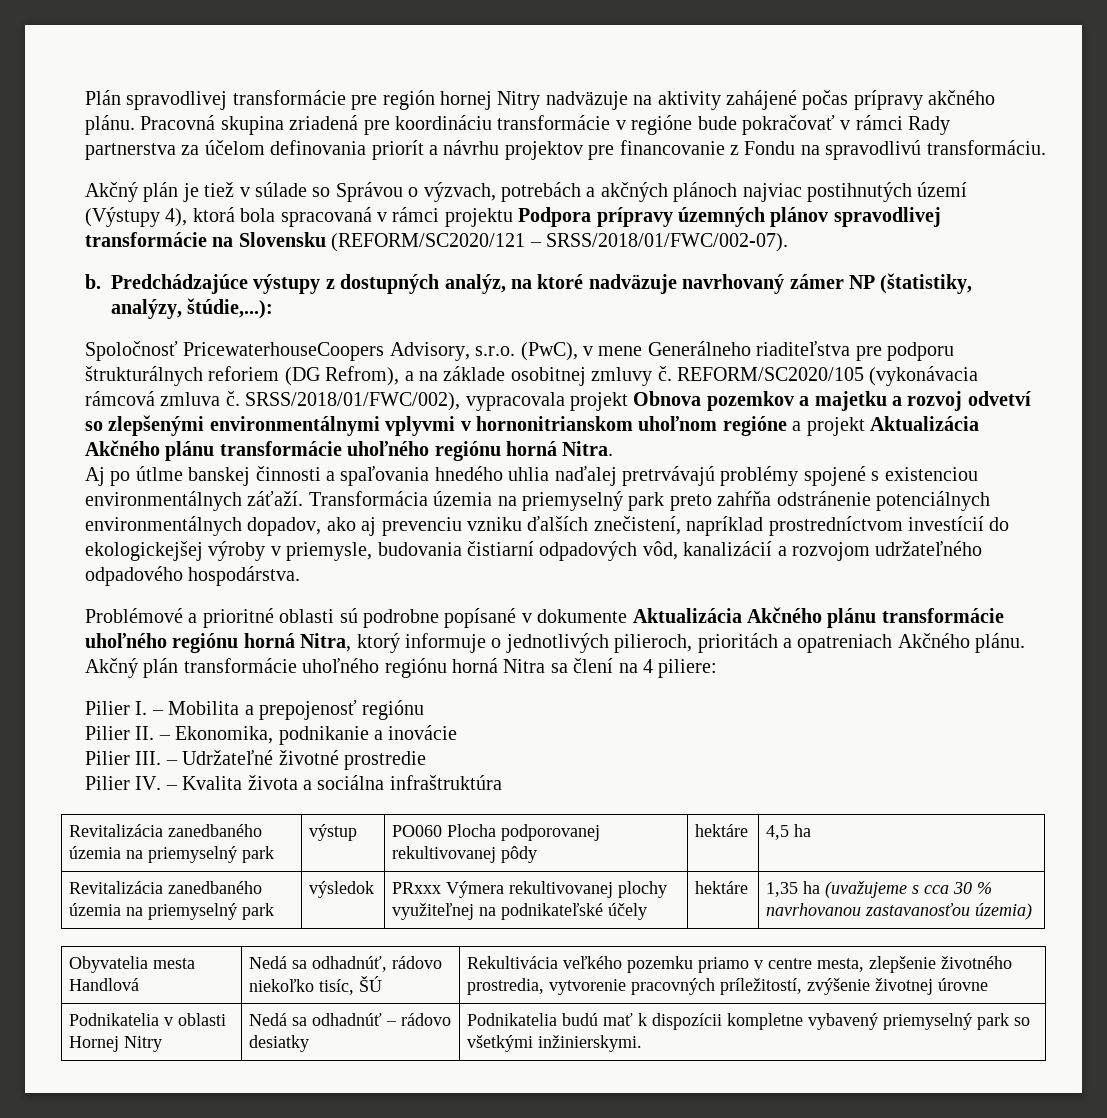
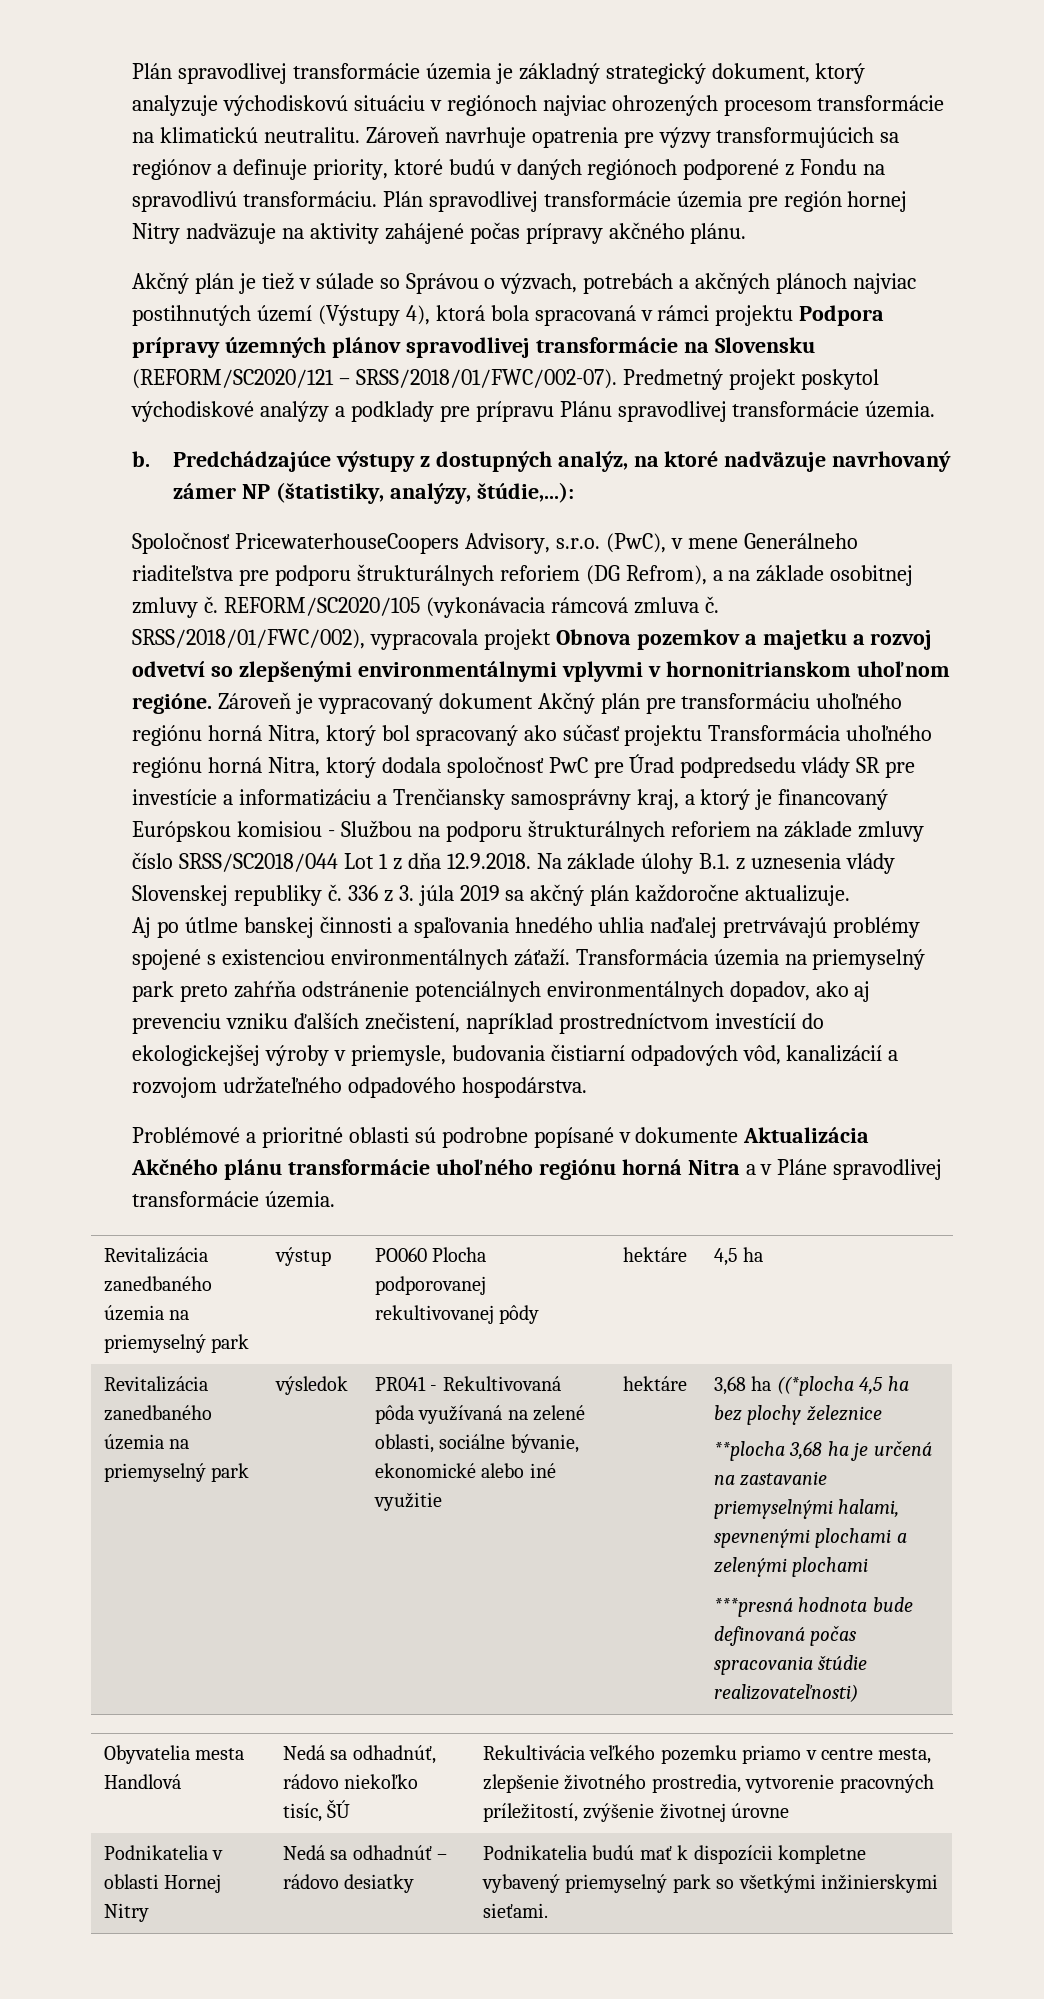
[84,90,346,110] Plán spravodlivej transformácie -> [131,63,866,84] [131,95,945,116] [131,126,900,148] [131,159,886,180] [131,191,742,212] Plán spravodlivej transformácie územia je základný strategický dokument, ktorý analyzuje východiskovú situáciu v regiónoch najviac ohrozených procesom transformácie na klimatickú neutralitu. Zároveň navrhuje opatrenia pre výzvy transformujúcich sa regiónov a definuje priority, ktoré budú v daných regiónoch podporené z Fondu na spravodlivú transformáciu. Plán spravodlivej transformácie územia
[140,115,951,135] [84,140,1046,160] Pracovná skupina zriadená pre koordináciu transformácie v regióne bude pokračovať v rámci Rady partnerstva za účelom definovania priorít a návrhu projektov pre financovanie z Fondu na spravodlivú transformáciu. -> (747, 233) none
(788, 242) none -> [622,369,879,390] [130,401,936,422] Predmetný projekt poskytol východiskové analýzy a podklady pre prípravu Plánu spravodlivej transformácie územia.
[722,416,979,436] [84,440,614,461] regióne a projekt Aktualizácia Akčného plánu transformácie uhoľného regiónu horná Nitra. -> [131,692,903,714] [131,724,933,746] [131,754,916,778] [131,788,889,810] [131,820,925,842] [131,852,896,874] [131,884,851,906] regióne. Zároveň je vypracovaný dokument Akčný plán pre transformáciu uhoľného regiónu horná Nitra, ktorý bol spracovaný ako súčasť projektu Transformácia uhoľného regiónu horná Nitra, ktorý dodala spoločnosť PwC pre Úrad podpredsedu vlády SR pre investície a informatizáciu a Trenčiansky samosprávny kraj, a ktorý je financovaný Európskou komisiou - Službou na podporu štrukturálnych reforiem na základe zmluvy číslo SRSS/SC2018/044 Lot 1 z dňa 12.9.2018. Na základe úlohy B.1. z uznesenia vlády Slovenskej republiky č. 336 z 3. júla 2019 sa akčný plán každoročne aktualizuje.
[300,633,1026,653] [84,658,718,678] [84,700,425,720] [84,725,458,745] [84,750,426,770] [84,775,502,790] Nitra, ktorý informuje o jednotlivých pilieroch, prioritách a opatreniach Akčného plánu. Akčný plán transformácie uhoľného regiónu horná Nitra sa člení na 4 piliere: // Pilier I. – Mobilita a prepojenosť regiónu // Pilier II. – Ekonomika, podnikanie a inovácie // Pilier III. – Udržateľné životné prostredie // Pilier IV. – Kvalita života a sociálna infraštruktúra -> [687,1159,943,1180] [131,1191,335,1208] Nitra a v Pláne spravodlivej transformácie územia.
[392,881,668,898] [392,903,648,920] [695,881,749,894] [766,881,993,898] [766,903,1033,920] PRxxx Výmera rekultivovanej plochy využiteľnej na podnikateľské účely | hektáre | 1,35 ha (uvažujeme s cca 30 % navrhovanou zastavanosťou územia) -> [374,1376,561,1391] [374,1405,586,1424] [374,1434,579,1453] [374,1463,556,1478] [373,1492,442,1511] [622,1376,687,1391] [713,1376,909,1396] [713,1405,882,1425] [713,1440,932,1461] [713,1471,828,1486] [713,1499,900,1519] [713,1528,907,1548] [713,1557,869,1577] [713,1597,913,1617] [713,1625,857,1646] [713,1655,868,1675] [713,1684,858,1702] PR041 - Rekultivovaná pôda využívaná na zelené oblasti, sociálne bývanie, ekonomické alebo iné využitie | hektáre | 3,68 ha ((*plocha 4,5 ha bez plochy železnice // **plocha 3,68 ha je určená na zastavanie priemyselnými halami, spevnenými plochami a zelenými plochami // ***presná hodnota bude definovaná počas spracovania štúdie realizovateľnosti)
[538,1035,643,1052] inžinierskymi. -> [820,1874,938,1893] [482,1903,548,1918] inžinierskymi sieťami.

